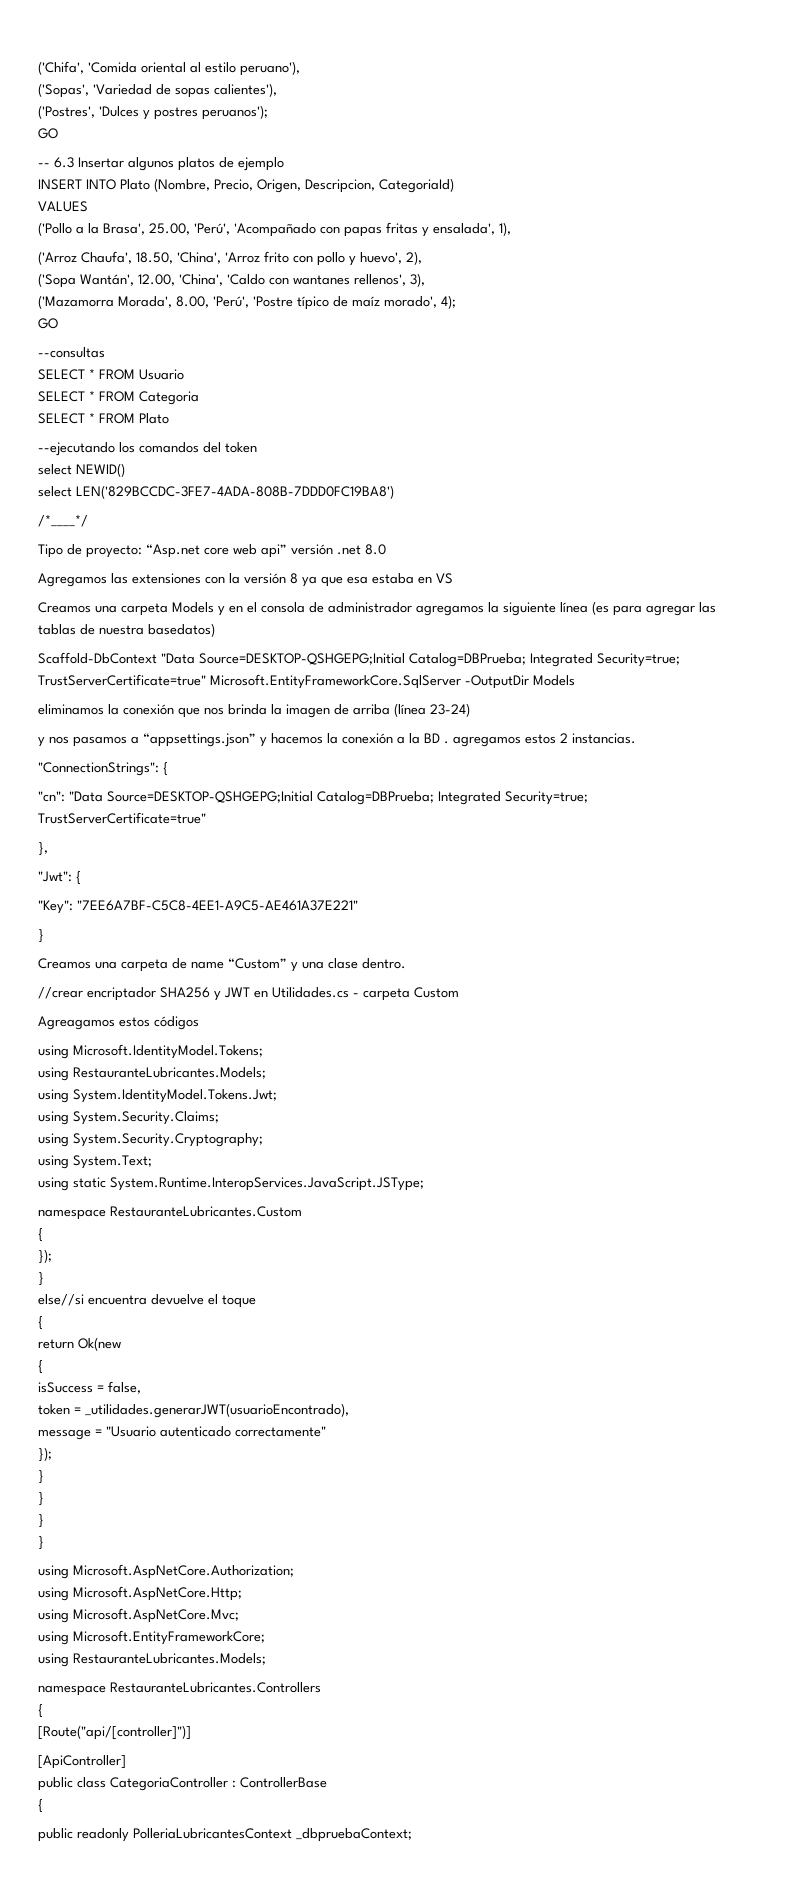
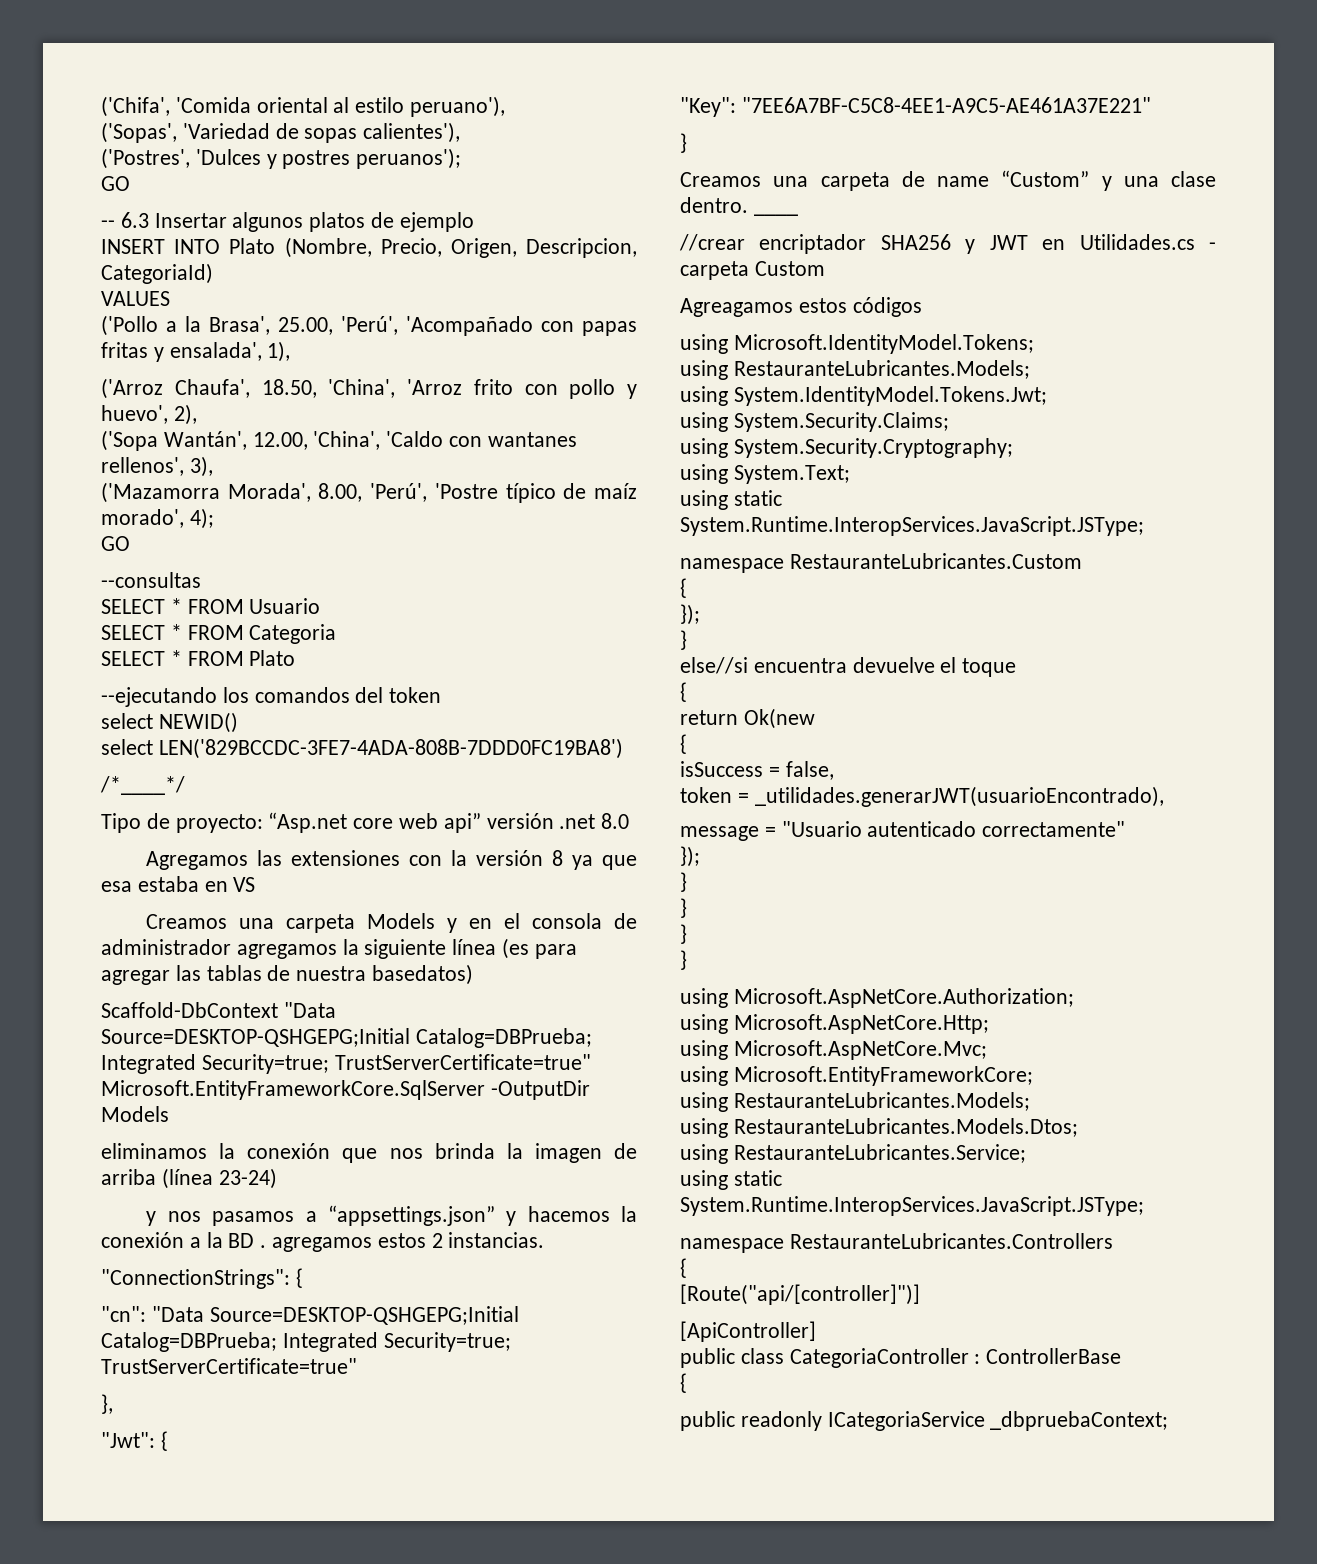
(406, 963) none -> [753,213,798,216] ____
(266, 1659) none -> [680,1118,1078,1138] [680,1144,1026,1164] [680,1170,782,1190] [680,1196,1144,1216] // using RestauranteLubricantes.Models.Dtos; // using RestauranteLubricantes.Service; // using static System.Runtime.InteropServices.JavaScript.JSType;
[133,1828,292,1839] PolleriaLubricantesContext -> [827,1411,985,1431] ICategoriaService

